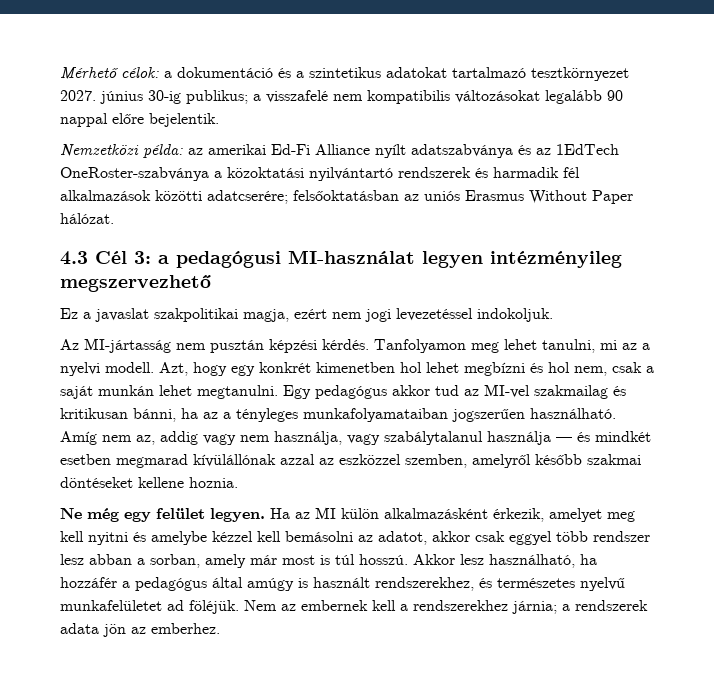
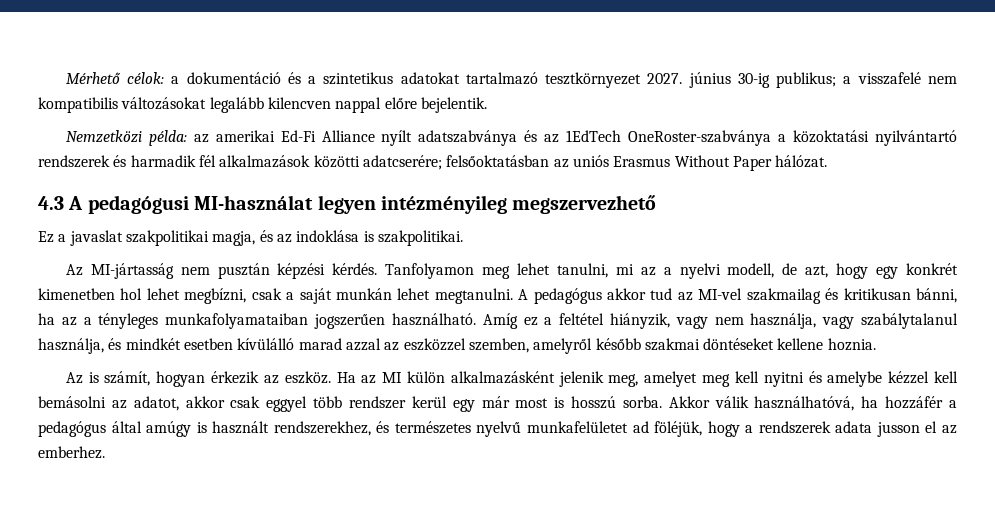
[607,90,623,101] 90 -> [267,97,331,109] kilencven
[95,251,169,264] Cél 3: a -> [68,196,84,210] A
[294,308,553,322] ezért nem jogi levezetéssel indokoljuk. -> [259,230,463,246] és az indoklása is szakpolitikai.
[105,362,188,376] modell. Azt, -> [727,263,829,278] modell, de azt,
[464,362,607,376] megbízni és hol nem, -> [184,288,247,304] megbízni,
[283,385,311,399] Egy -> [518,289,529,300] A
[102,431,198,445] nem az, addig -> [523,313,670,329] ez a feltétel hiányzik,
[487,431,572,445] használja — -> [38,338,104,354] használja,
[116,454,276,468] megmarad kívülállónak -> [237,338,342,350] kívülálló marad
[60,508,265,522] Ne még egy felület legyen. -> [65,371,331,387] Az is számít, hogyan érkezik az eszköz.
[493,508,544,522] érkezik, -> [558,371,639,387] jelenik meg,
[60,554,575,568] lesz abban a sorban, amely már most is túl hosszú. Akkor lesz használható, -> [411,396,855,412] kerül egy már most is hosszú sorba. Akkor válik használhatóvá,
[189,600,557,614] föléjük. Nem az embernek kell a rendszerekhez járnia; -> [654,421,740,437] föléjük, hogy
[103,624,126,637] jön -> [876,421,938,437] jusson el

